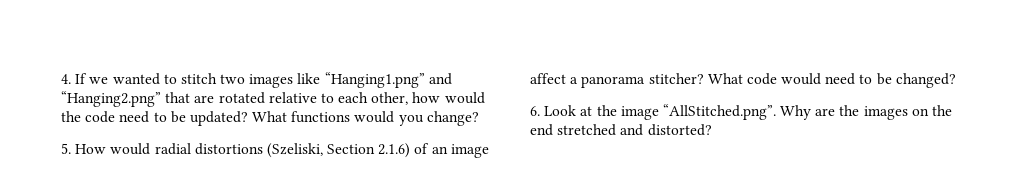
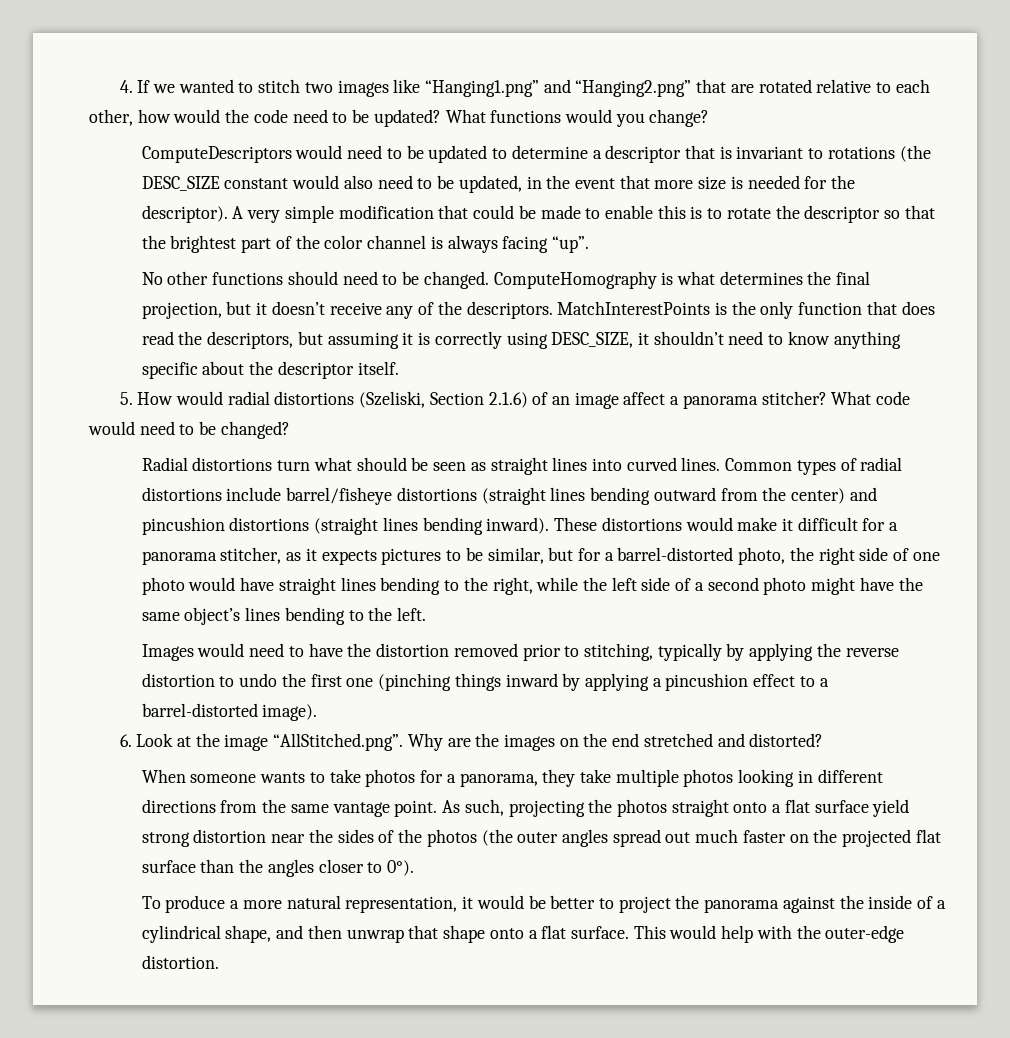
(479, 118) none -> [141,145,931,163] [141,175,856,193] [141,205,935,223] [141,235,589,253] [141,271,871,289] [141,301,935,319] [141,331,901,349] [141,361,399,379] // ComputeDescriptors would need to be updated to determine a descriptor that is invariant to rotations (the DESC_SIZE constant would also need to be updated, in the event that more size is needed for the descriptor). A very simple modification that could be made to enable this is to rotate the descriptor so that the brightest part of the color channel is always facing “up”. // No other functions should need to be changed. ComputeHomography is what determines the final projection, but it doesn’t receive any of the descriptors. MatchInterestPoints is the only function that does read the descriptors, but assuming it is correctly using DESC_SIZE, it shouldn’t need to know anything specific about the descriptor itself.
(956, 80) none -> [141,457,903,475] [141,487,877,505] [141,517,899,535] [141,547,940,565] [141,577,923,595] [141,607,427,625] [141,643,899,661] [141,673,829,691] [141,703,318,721] // Radial distortions turn what should be seen as straight lines into curved lines. Common types of radial distortions include barrel/fisheye distortions (straight lines bending outward from the center) and pincushion distortions (straight lines bending inward). These distortions would make it difficult for a panorama stitcher, as it expects pictures to be similar, but for a barrel-distorted photo, the right side of one photo would have straight lines bending to the right, while the left side of a second photo might have the same object’s lines bending to the left. // Images would need to have the distortion removed prior to stitching, typically by applying the reverse distortion to undo the first one (pinching things inward by applying a pincushion effect to a barrel-distorted image).
(712, 130) none -> [141,769,883,787] [141,799,910,817] [141,829,941,847] [141,859,415,877] [141,895,946,913] [141,925,905,943] [141,955,219,969] // When someone wants to take photos for a panorama, they take multiple photos looking in different directions from the same vantage point. As such, projecting the photos straight onto a flat surface yield strong distortion near the sides of the photos (the outer angles spread out much faster on the projected flat surface than the angles closer to 0°). // To produce a more natural representation, it would be better to project the panorama against the inside of a cylindrical shape, and then unwrap that shape onto a flat surface. This would help with the outer-edge distortion.

